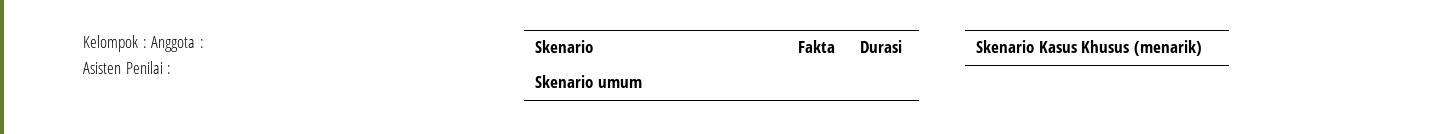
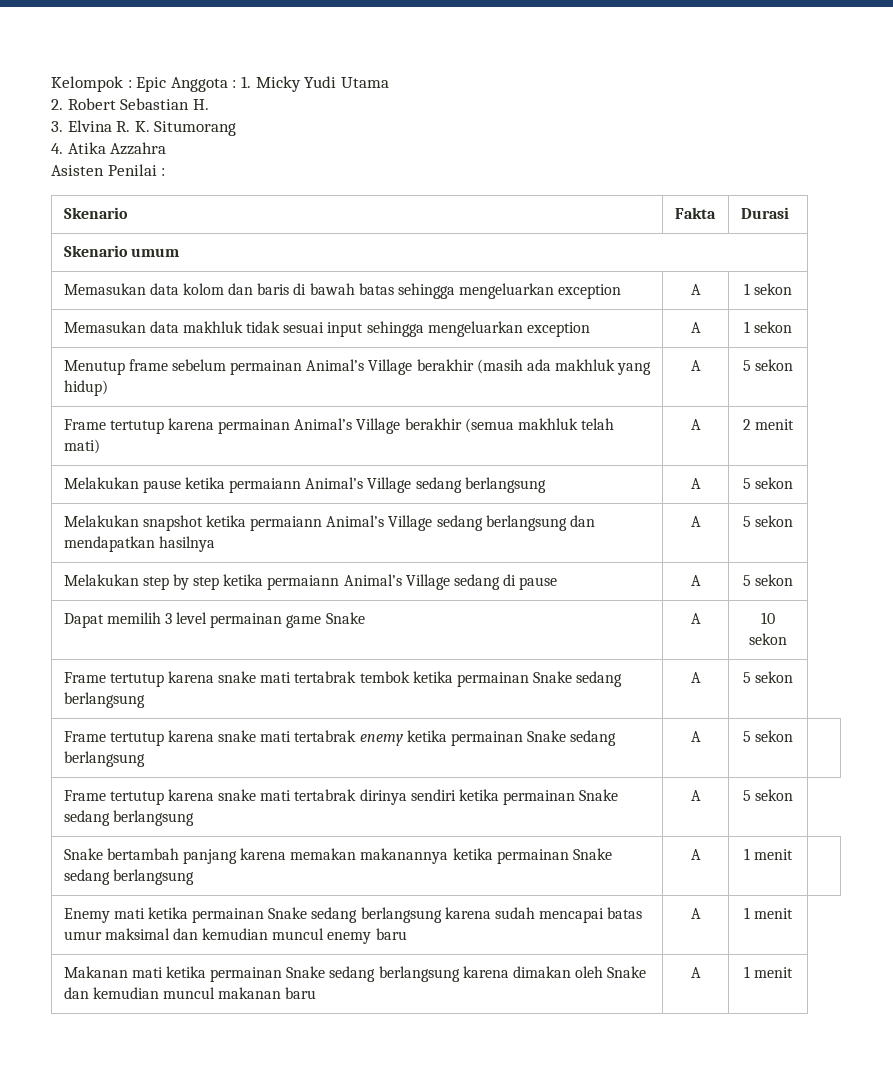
(147, 43) none -> [136,77,167,92] Epic
(204, 43) none -> [240,76,389,92] [51,98,209,110] [51,120,237,136] [51,142,167,155] 1. Micky Yudi Utama // 2. Robert Sebastian H. // 3. Elvina R. K. Situmorang // 4. Atika Azzahra
[976,40,1203,56] Skenario Kasus Khusus (menarik) -> [63,283,622,299] [690,284,701,295] [743,283,793,295] [63,321,590,337] [690,322,701,333] [743,321,793,333] [63,359,652,375] [63,380,108,396] [690,360,701,371] [742,359,794,371] [63,418,615,434] [63,439,100,454] [690,419,701,430] [742,419,795,430] [63,477,546,493] [690,478,701,489] [742,477,794,489] [63,515,595,531] [63,536,215,552] [690,516,701,527] [742,515,794,527] [63,574,558,590] [690,575,701,586] [742,574,794,586] [63,612,365,628] [690,613,701,624] [761,612,775,624] [749,633,787,645] [63,671,623,687] [63,692,145,708] [690,672,701,683] [742,671,794,683] [63,730,617,746] [63,751,145,767] [690,731,701,742] [742,730,794,742] [63,789,619,805] [63,810,194,826] [690,790,701,801] [742,789,794,801] [63,848,612,864] [63,869,194,885] [690,849,701,860] [743,848,794,860] [63,907,643,923] [63,928,407,944] [690,908,701,919] [743,907,794,919] [63,966,647,982] [63,987,317,999] [690,967,701,978] [743,966,794,978] Memasukan data kolom dan baris di bawah batas sehingga mengeluarkan exception | A | 1 sekon // Memasukan data makhluk tidak sesuai input sehingga mengeluarkan exception | A | 1 sekon // Menutup frame sebelum permainan Animal’s Village berakhir (masih ada makhluk yang hidup) | A | 5 sekon // Frame tertutup karena permainan Animal’s Village berakhir (semua makhluk telah mati) | A | 2 menit // Melakukan pause ketika permaiann Animal’s Village sedang berlangsung | A | 5 sekon // Melakukan snapshot ketika permaiann Animal’s Village sedang berlangsung dan mendapatkan hasilnya | A | 5 sekon // Melakukan step by step ketika permaiann Animal’s Village sedang di pause | A | 5 sekon // Dapat memilih 3 level permainan game Snake | A | 10 sekon // Frame tertutup karena snake mati tertabrak tembok ketika permainan Snake sedang berlangsung | A | 5 sekon // Frame tertutup karena snake mati tertabrak enemy ketika permainan Snake sedang berlangsung | A | 5 sekon | // Frame tertutup karena snake mati tertabrak dirinya sendiri ketika permainan Snake sedang berlangsung | A | 5 sekon // Snake bertambah panjang karena memakan makanannya ketika permainan Snake sedang berlangsung | A | 1 menit | // Enemy mati ketika permainan Snake sedang berlangsung karena sudah mencapai batas umur maksimal dan kemudian muncul enemy baru | A | 1 menit // Makanan mati ketika permainan Snake sedang berlangsung karena dimakan oleh Snake dan kemudian muncul makanan baru | A | 1 menit

